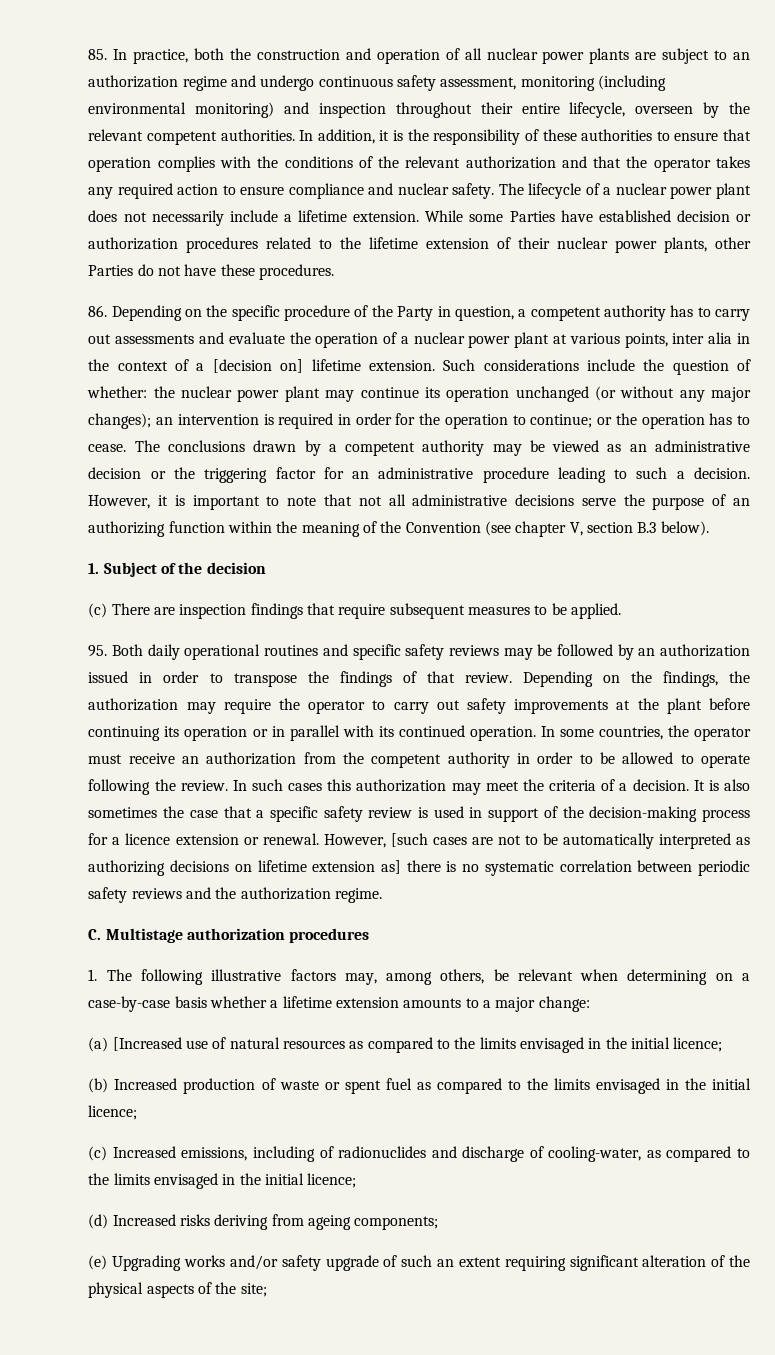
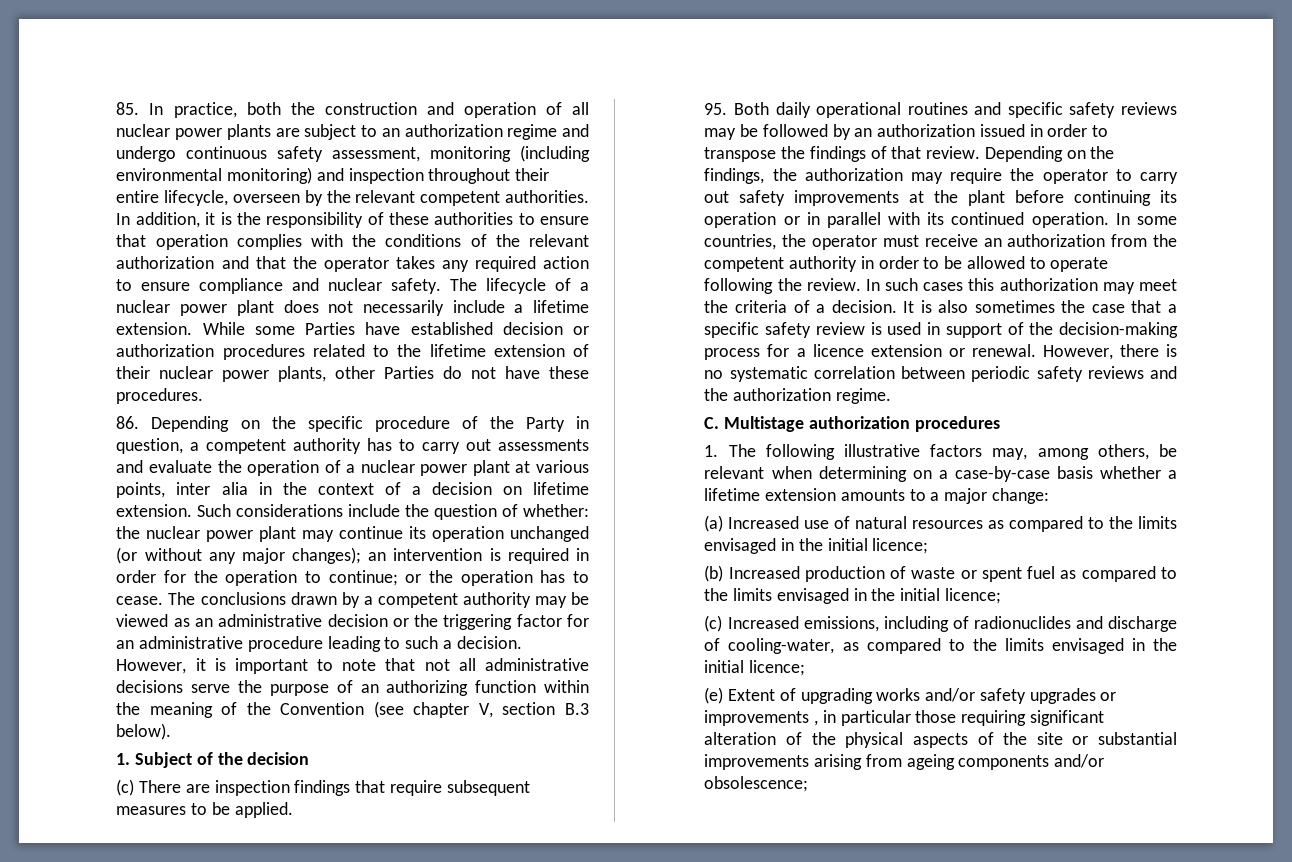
[212,359,304,373] [decision on] -> [431,482,522,495] decision on
[390,833,751,849] [88,860,401,876] [such cases are not to be automatically interpreted as authorizing decisions on lifetime extension as] -> (1113, 352) none
[112,1037,182,1051] [Increased -> [728,516,800,529] Increased
[88,1214,439,1230] [88,1255,501,1271] (d) Increased risks deriving from ageing components; // (e) Upgrading works and/or safety upgrade of such an extent -> [704,687,1117,704] [704,710,957,726] (e) Extent of upgrading works and/or safety upgrades or improvements , in particular those
[240,1283,267,1297] site; -> [1036,732,1177,745] [704,754,1105,770] [704,776,809,792] site or substantial improvements arising from ageing components and/or obsolescence;

